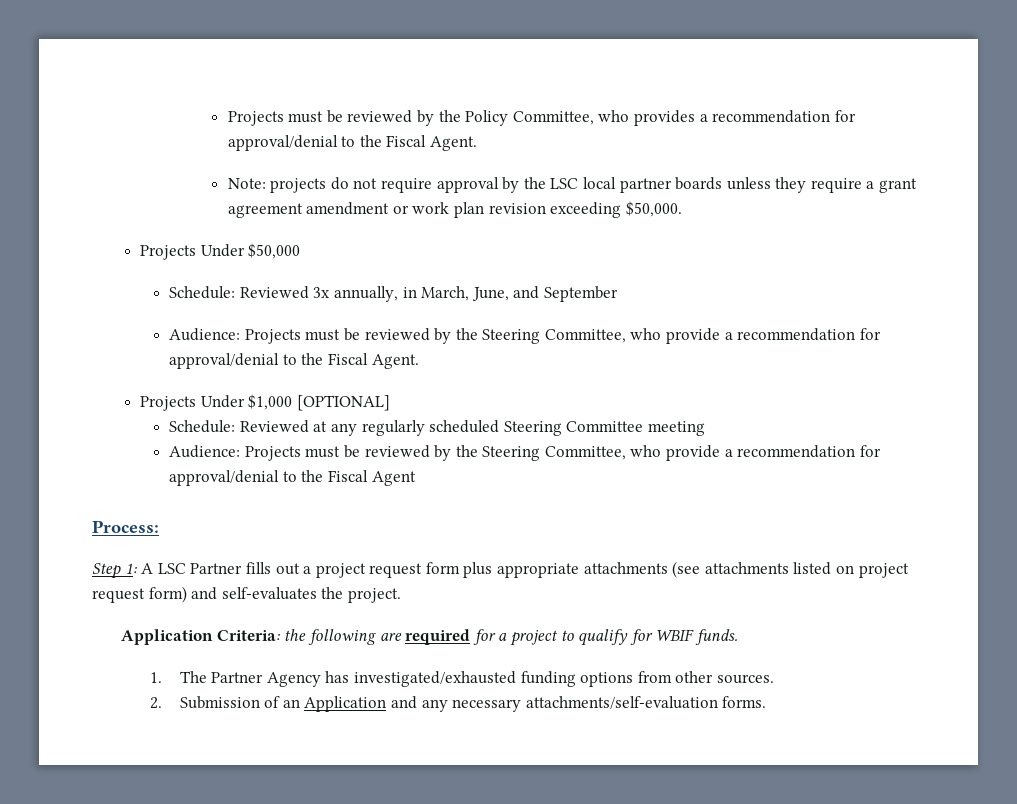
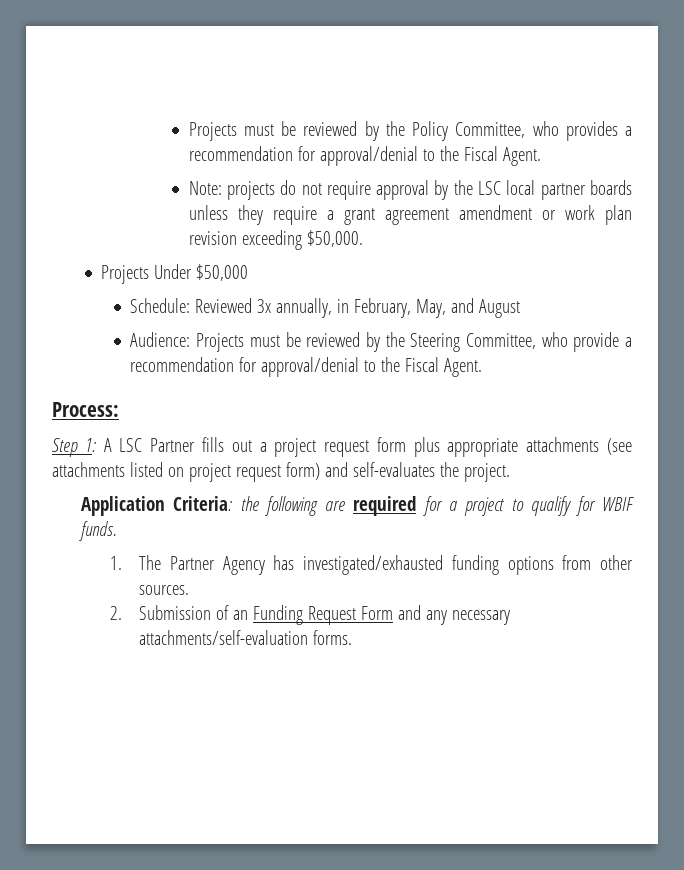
[421,286,618,302] March, June, and September -> [354,298,521,318] February, May, and August
[139,394,390,411] [169,420,705,436] [169,445,881,461] [169,470,416,486] // Projects Under $1,000 [OPTIONAL] // Schedule: Reviewed at any regularly scheduled Steering Committee meeting // Audience: Projects must be reviewed by the Steering Committee, who provide a recommendation for approval/denial to the Fiscal Agent -> (483, 367) none
[304,696,387,712] Application -> [253,605,394,625] Funding Request Form

